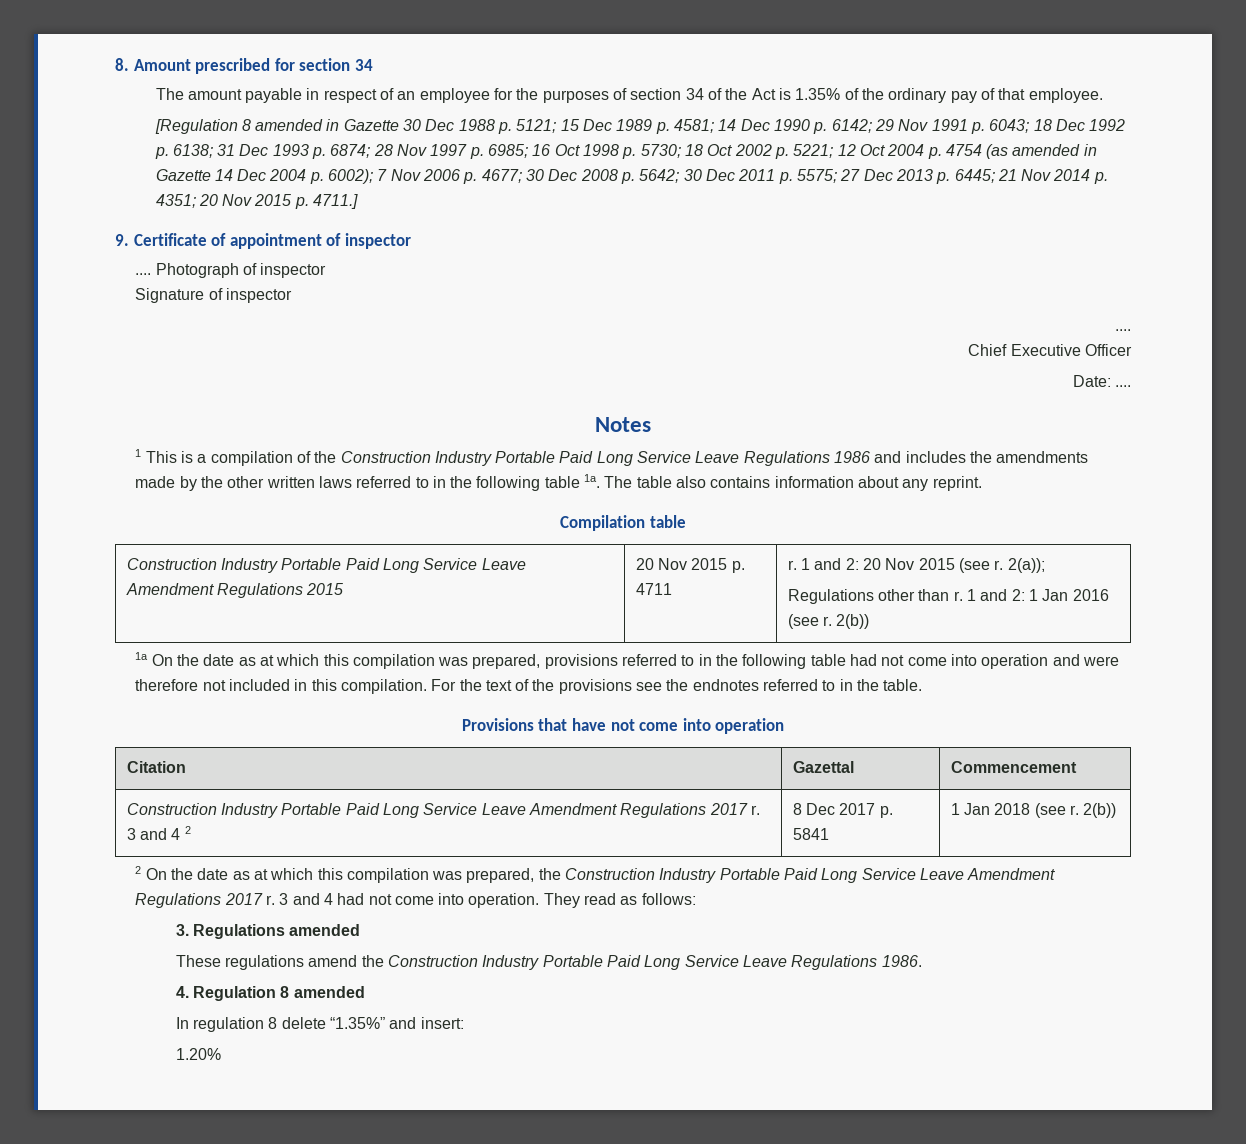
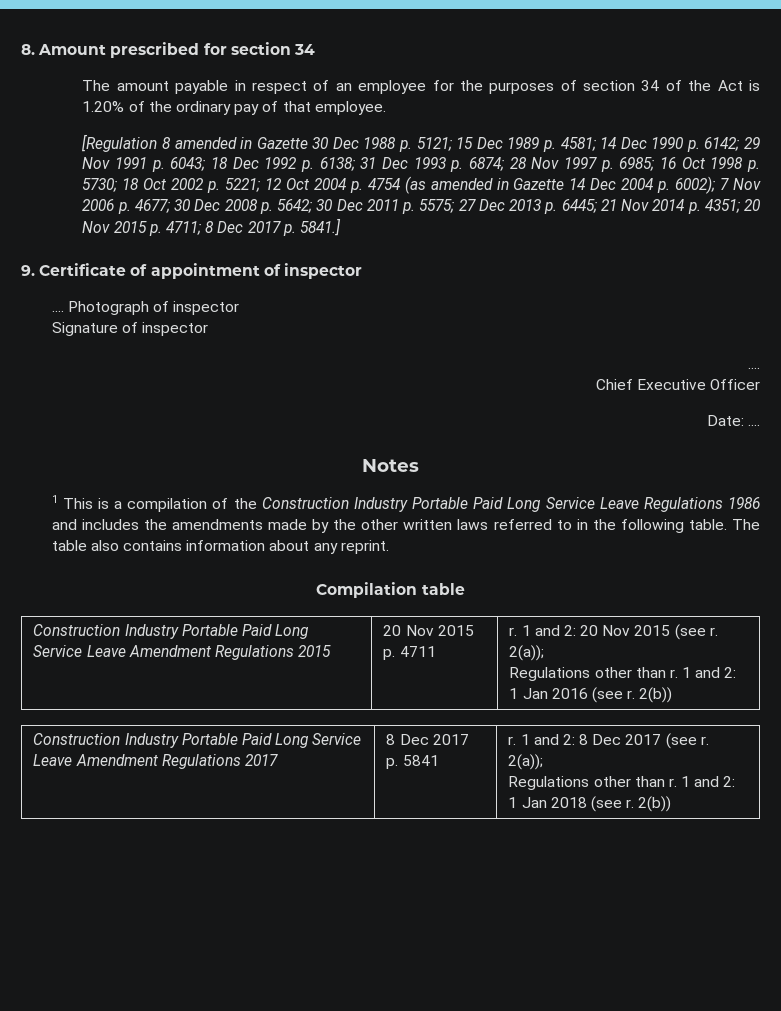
[795,88,841,100] 1.35% -> [82,101,125,112] 1.20%
[313,194,359,209] 4711.] -> [165,218,341,236] 4711; 8 Dec 2017 p. 5841.]
[544,474,601,488] table 1a. -> [688,519,727,530] table.
[135,652,1119,669] [135,679,923,694] [461,718,785,734] [126,761,186,773] [792,761,854,773] [950,761,1077,773] // 1a On the date as at which this compilation was prepared, provisions referred to in the following table had not come into operation and were therefore not included in this compilation. For the text of the provisions see the endnotes referred to in the table. // Provisions that have not come into operation // Citation | Gazettal | Commencement -> (673, 695) none
[750,805,760,815] [126,826,191,840] r. 3 and 4 2 -> (278, 760) none
(829, 834) none -> [508,733,709,749] [508,754,544,770] [508,776,736,790] r. 1 and 2: 8 Dec 2017 (see r. 2(a)); // Regulations other than r. 1 and 2:
[135,866,1056,883] [135,893,696,908] [175,924,361,939] [175,955,922,970] [175,986,365,1001] [175,1017,464,1032] [175,1048,221,1060] // 2 On the date as at which this compilation was prepared, the Construction Industry Portable Paid Long Service Leave Amendment Regulations 2017 r. 3 and 4 had not come into operation. They read as follows: // 3. Regulations amended // These regulations amend the Construction Industry Portable Paid Long Service Leave Regulations 1986. // 4. Regulation 8 amended // In regulation 8 delete “1.35%” and insert: // 1.20% -> (672, 804) none

